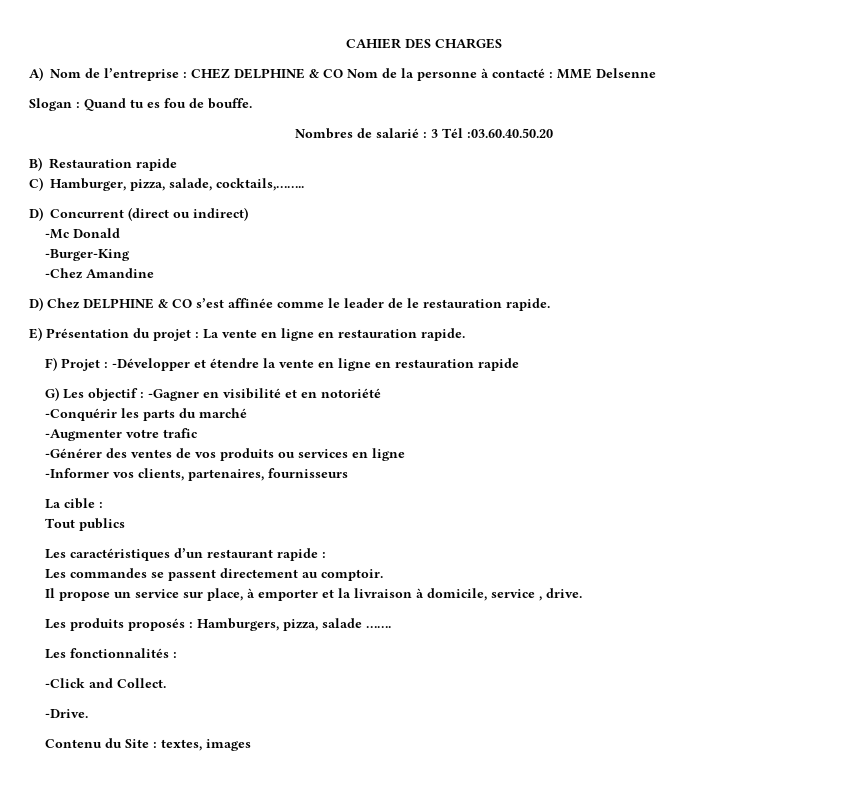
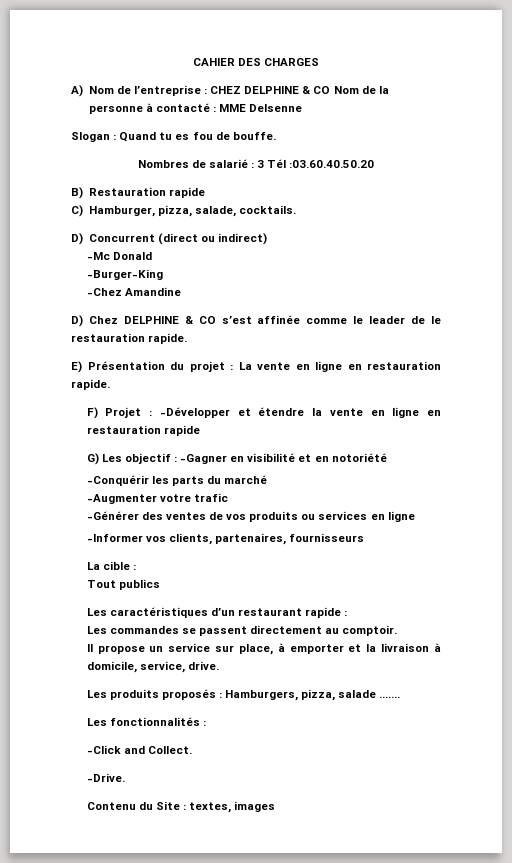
[216,178,304,191] cocktails,…….. -> [239,205,297,214] cocktails.
[491,589,543,601] service , -> [139,661,185,673] service,

